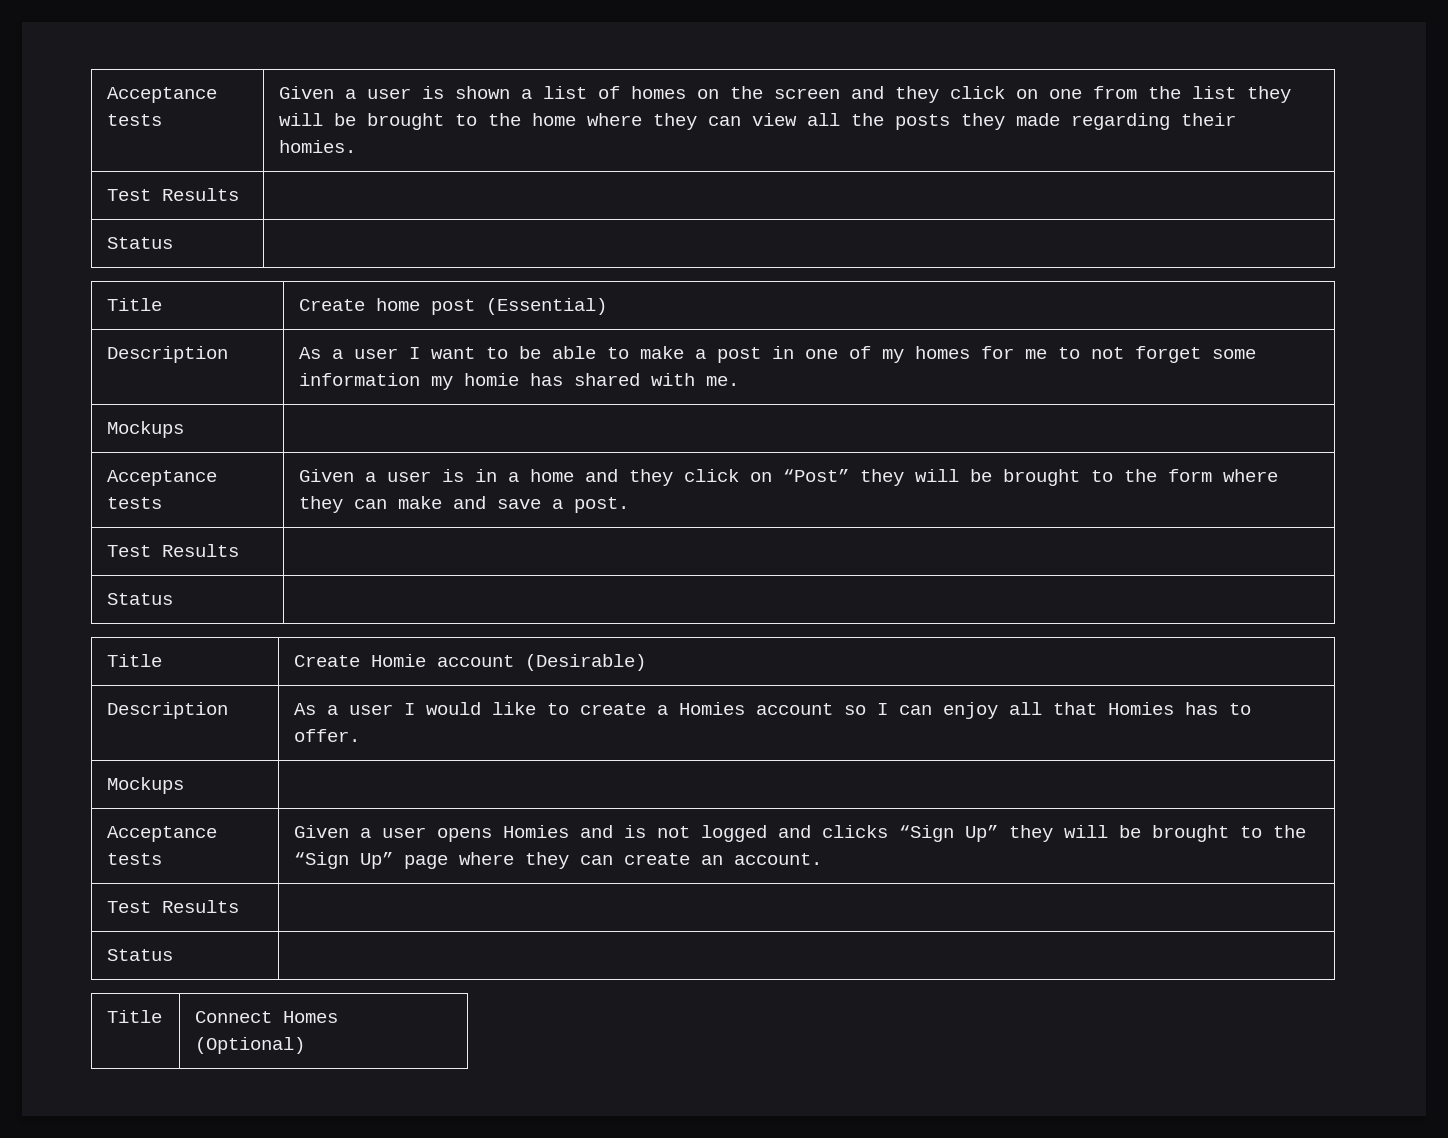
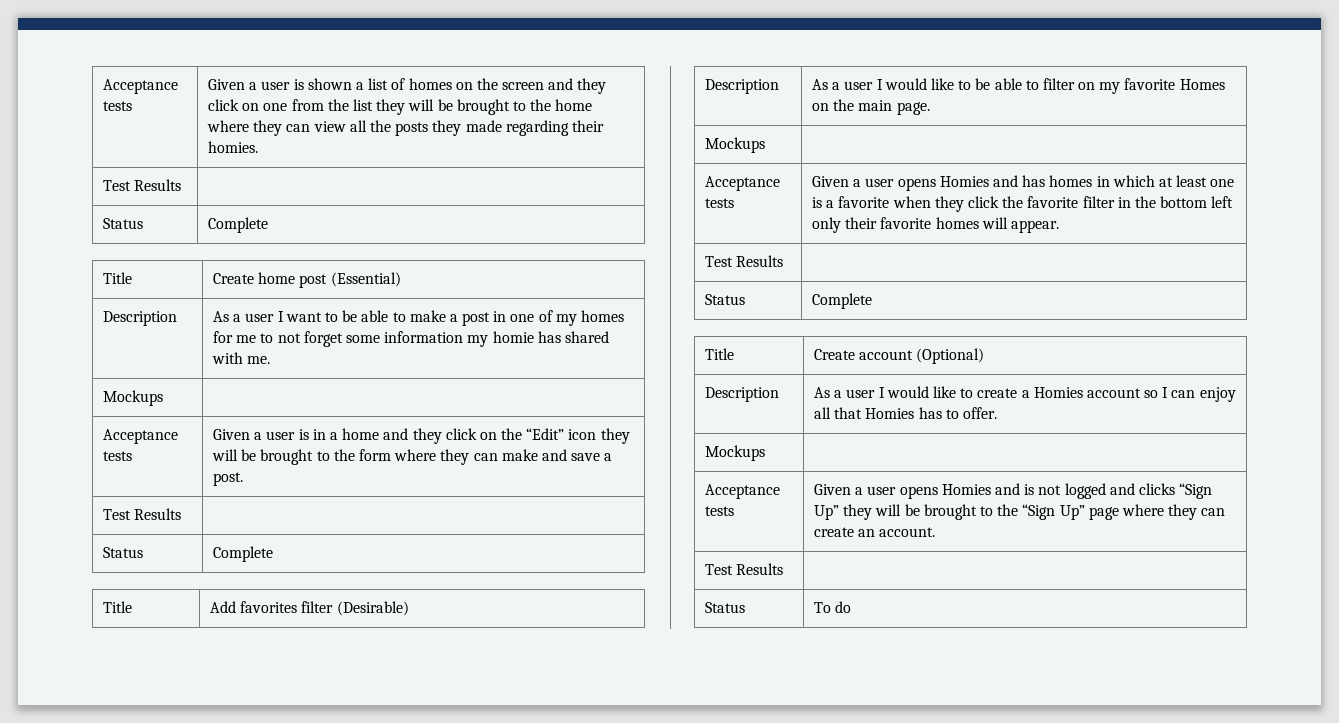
(174, 243) none -> [208,217,269,233] Complete
[783,469,850,482] “Post” -> [501,428,597,440] the “Edit” icon
[107,654,163,667] [294,654,647,671] // Title | Create Homie account (Desirable) -> [213,546,274,562] [103,601,133,613] [210,601,409,616] [705,79,780,94] [812,78,1225,94] [812,99,930,115] [705,137,766,153] [705,176,781,191] [705,198,735,208] [812,175,1235,191] [812,196,1234,212] [812,217,1060,233] [705,255,784,267] [705,294,746,305] [812,293,873,309] [705,348,735,360] [814,348,985,364] Complete // Title | Add favorites filter (Desirable) // Description | As a user I would like to be able to filter on my favorite Homes on the main page. // Mockups | // Acceptance tests | Given a user opens Homies and has homes in which at least one is a favorite when they click the favorite filter in the bottom left only their favorite homes will appear. // Test Results | // Status | Complete // Title | Create account (Optional)
[107,1010,163,1023] [195,1011,339,1023] [195,1037,306,1054] // Title | Connect Homes (Optional) -> [814,601,852,613] To do

